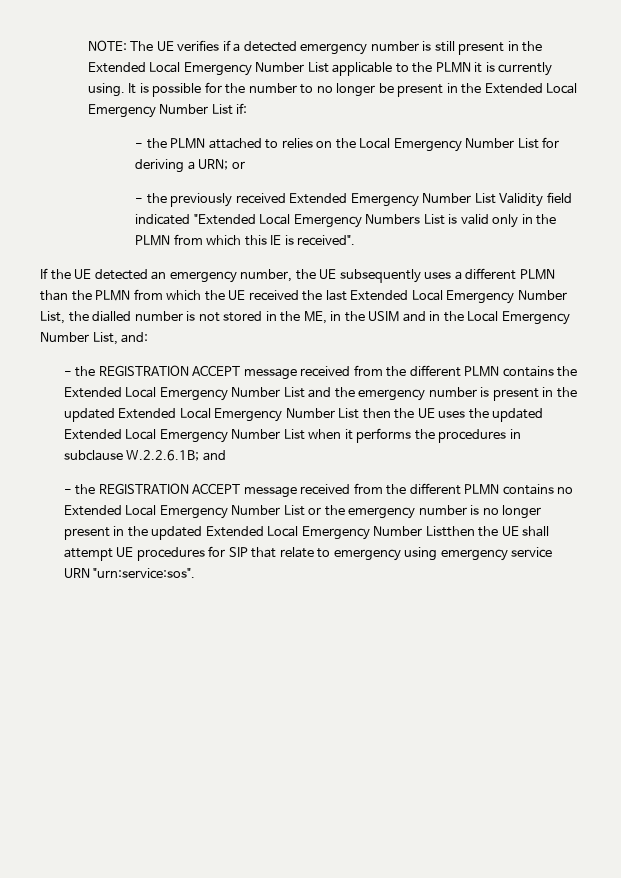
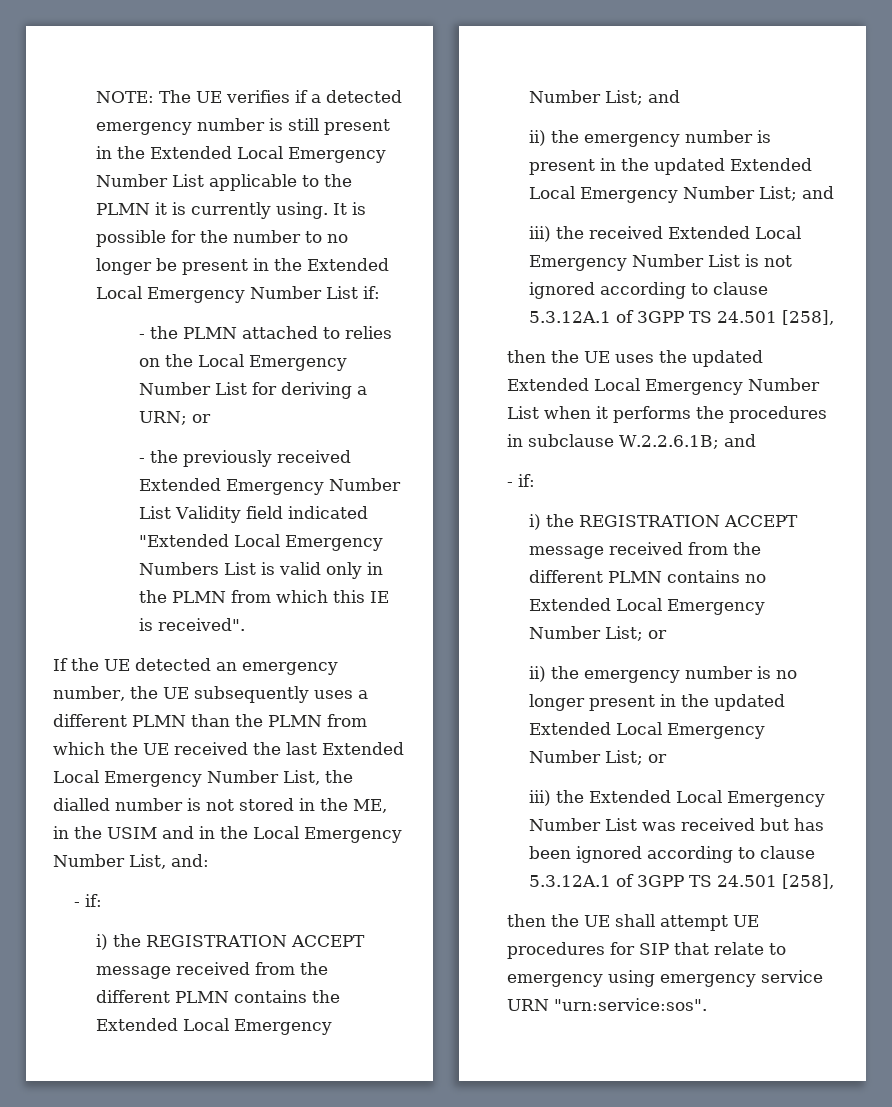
(72, 373) none -> [85,894,103,907] [95,934,108,950] if: // i)
[283,387,332,398] List and -> [604,90,680,105] [528,130,546,146] List; and // ii)
[338,408,360,419] List -> [758,186,834,201] [528,226,801,242] [528,254,792,271] [528,282,768,299] [528,310,834,325] List; and // iii) the received Extended Local Emergency Number List is not ignored according to clause 5.3.12A.1 of 3GPP TS 24.501 [258], //
(72, 491) none -> [518,474,536,487] [528,514,541,530] if: // i)
[283,505,322,516] List or -> [604,626,667,641] [528,666,546,682] List; or // ii)
[425,526,475,537] Listthen -> [604,750,667,765] [528,790,825,807] [528,818,824,831] [528,846,815,863] [528,874,834,889] [507,914,547,927] List; or // iii) the Extended Local Emergency Number List was received but has been ignored according to clause 5.3.12A.1 of 3GPP TS 24.501 [258], // then

